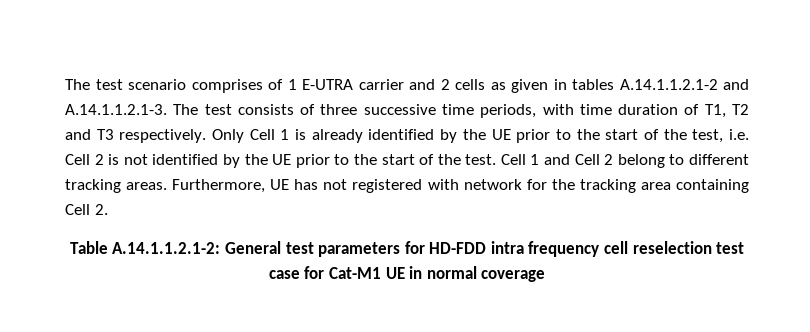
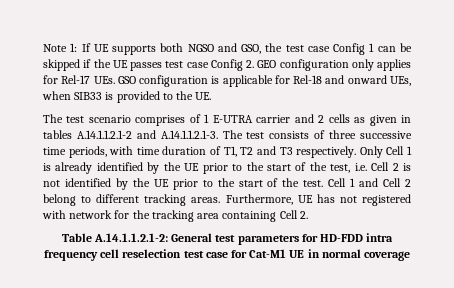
(65, 84) none -> [43,43,412,55] [43,59,411,71] [43,75,411,87] [42,91,212,103] Note 1: If UE supports both NGSO and GSO, the test case Config 1 can be skipped if the UE passes test case Config 2. GEO configuration only applies for Rel-17 UEs. GSO configuration is applicable for Rel-18 and onward UEs, when SIB33 is provided to the UE. //

